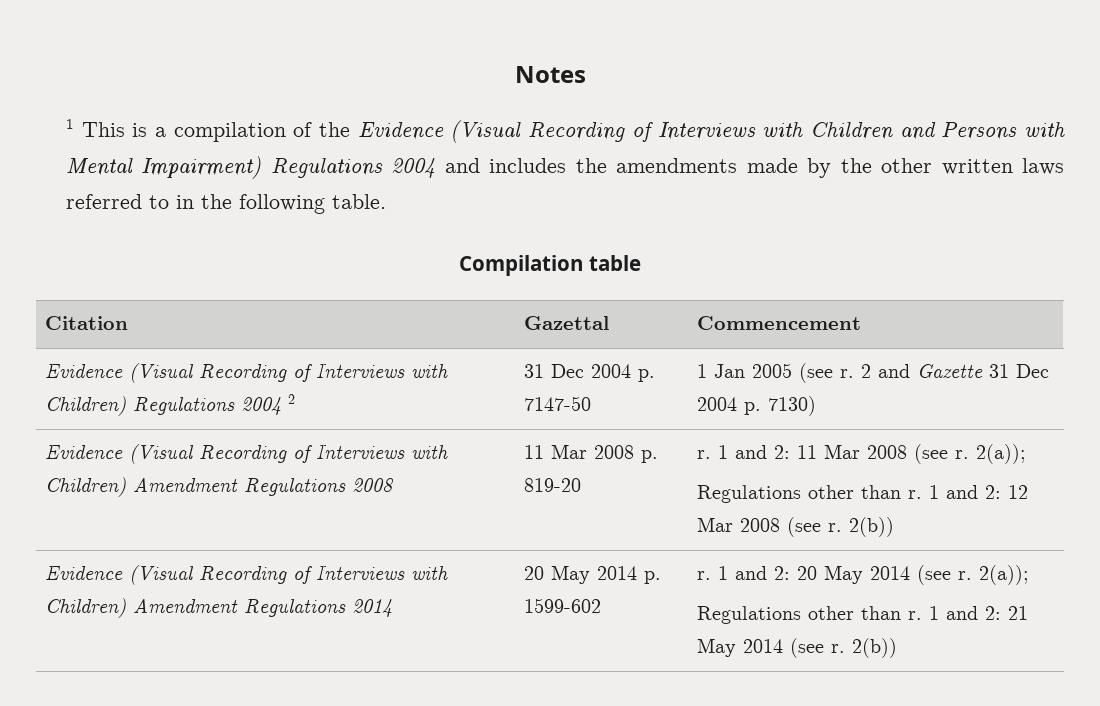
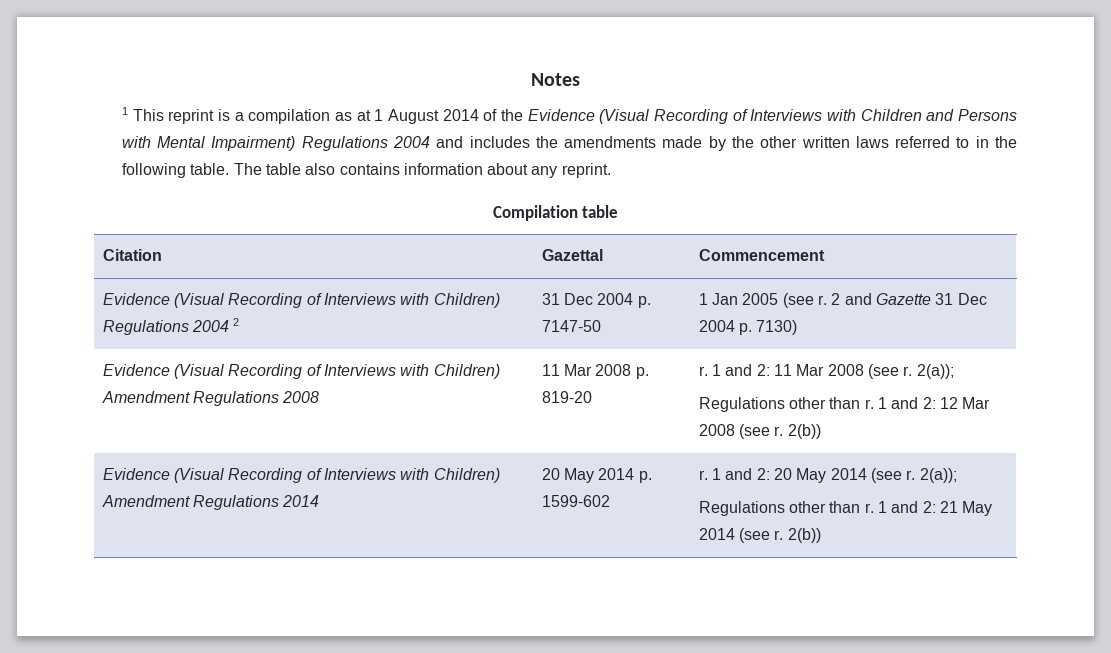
(125, 129) none -> [168,109,215,124] reprint
(286, 132) none -> [334,109,479,124] as at 1 August 2014
(386, 201) none -> [233,163,611,178] The table also contains information about any reprint.

